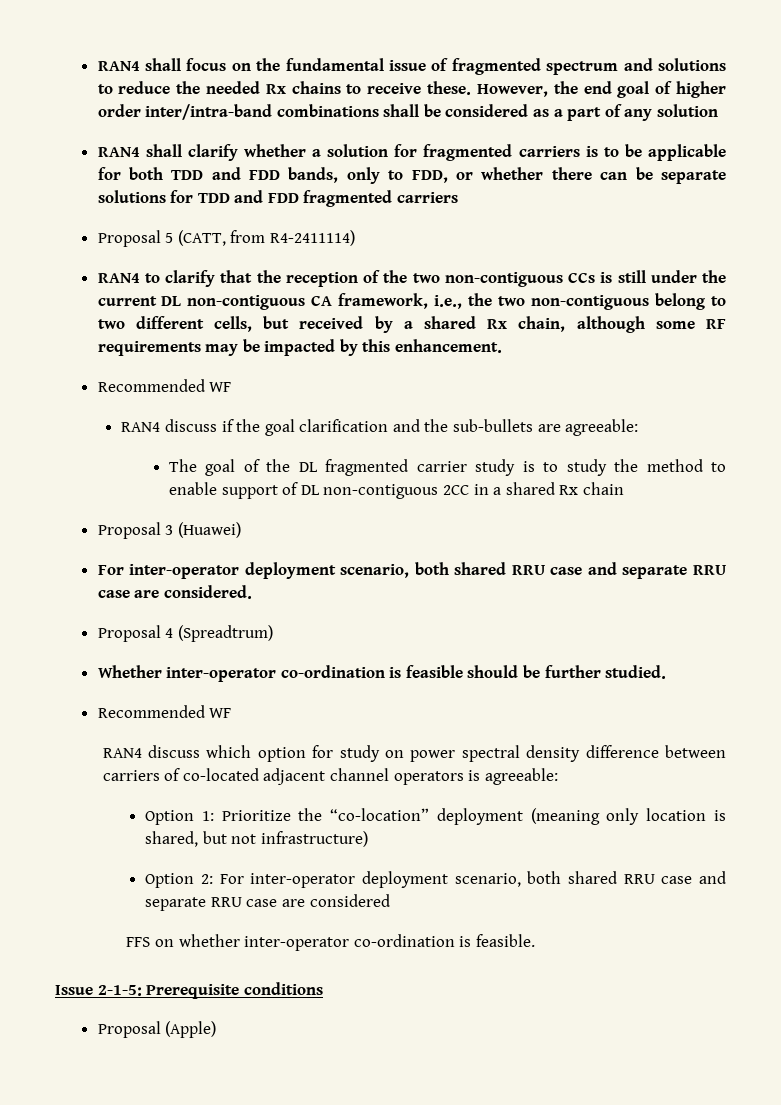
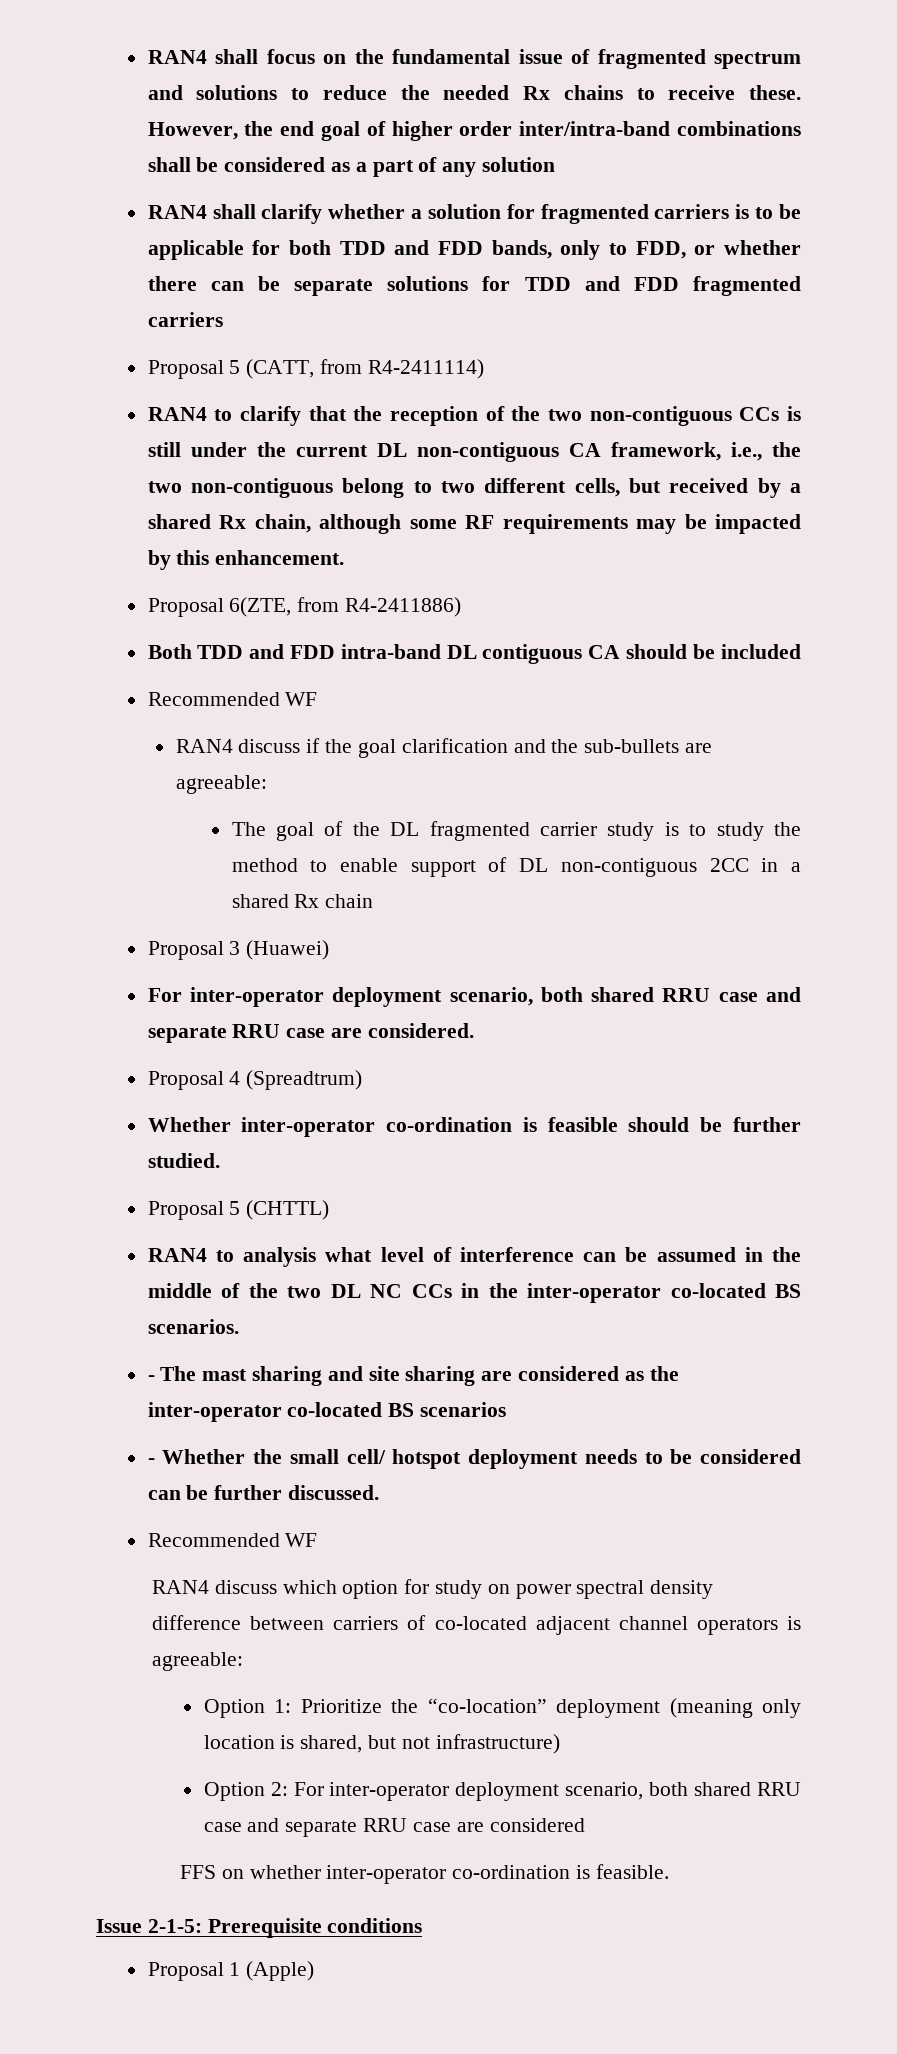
(503, 346) none -> [147,597,462,617] [147,644,801,664] // Proposal 6(ZTE, from R4-2411886) // Both TDD and FDD intra-band DL contiguous CA should be included
(667, 672) none -> [147,1200,330,1220] [147,1247,801,1267] [147,1283,801,1303] [147,1319,239,1334] [147,1366,679,1386] [147,1402,507,1422] [147,1449,801,1469] [147,1485,380,1500] // Proposal 5 (CHTTL) // RAN4 to analysis what level of interference can be assumed in the middle of the two DL NC CCs in the inter-operator co-located BS scenarios. // - The mast sharing and site sharing are considered as the inter-operator co-located BS scenarios // - Whether the small cell/ hotspot deployment needs to be considered can be further discussed.
(161, 1029) none -> [229,1962,241,1976] 1

